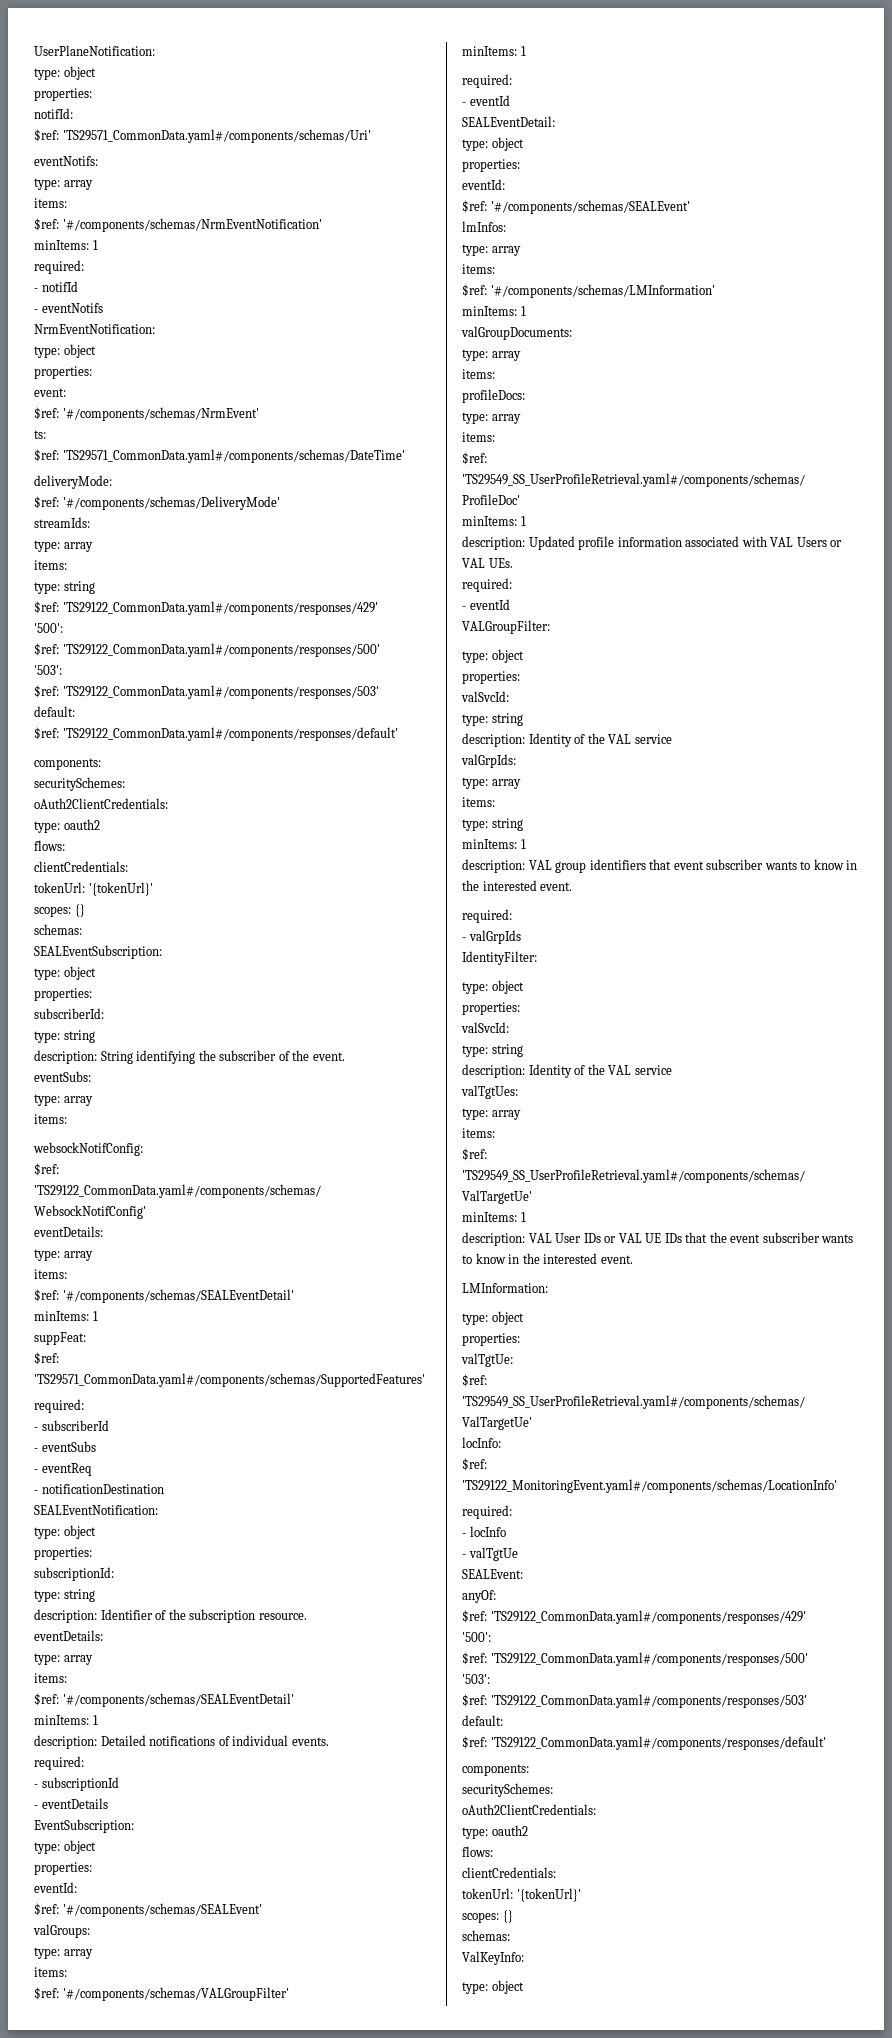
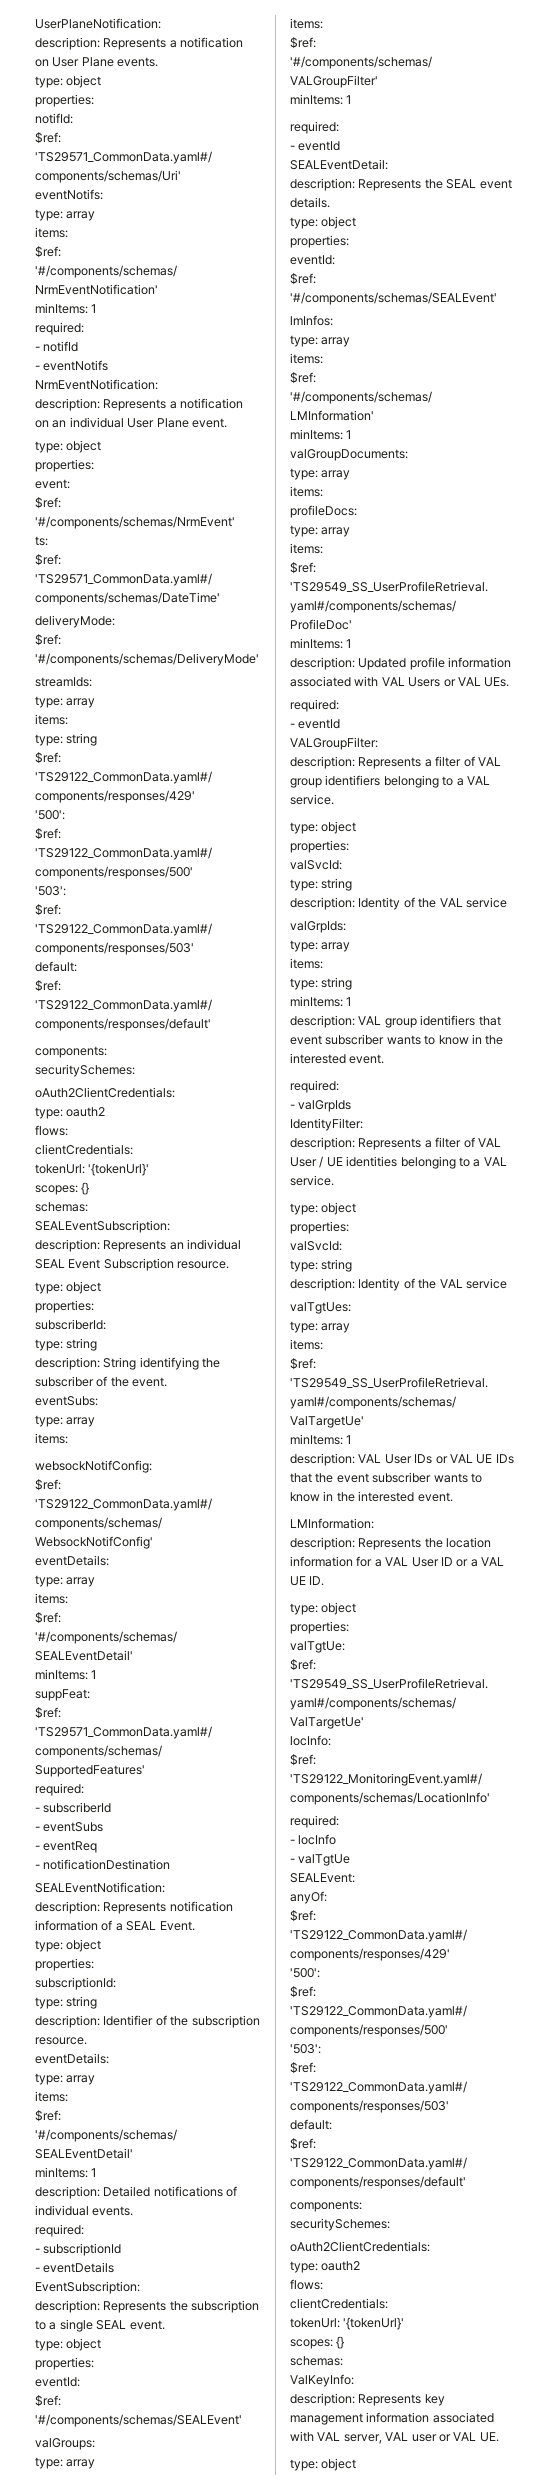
(155, 50) none -> [35,37,244,50] [35,57,159,67] // description: Represents a notification on User Plane events.
(155, 329) none -> [35,398,244,411] [35,417,227,428] // description: Represents a notification on an individual User Plane event.
(162, 952) none -> [35,1239,242,1252] [35,1258,230,1271] // description: Represents an individual SEAL Event Subscription resource.
(158, 1510) none -> [35,1901,233,1914] [35,1920,195,1931] // description: Represents notification information of a SEAL Event.
(134, 1826) none -> [35,2300,260,2313] [35,2319,165,2332] // description: Represents the subscription to a single SEAL event.
(555, 121) none -> [290,178,512,191] [290,197,330,208] // description: Represents the SEAL event details.
(550, 627) none -> [290,756,501,769] [290,775,490,788] [290,794,334,805] // description: Represents a filter of VAL group identifiers belonging to a VAL service.
(537, 958) none -> [290,1137,501,1150] [290,1156,507,1169] [290,1175,334,1186] // description: Represents a filter of VAL User / UE identities belonging to a VAL service.
(548, 1288) none -> [290,1537,492,1550] [290,1556,504,1567] [290,1576,325,1586] // description: Represents the location information for a VAL User ID or a VAL UE ID.
(524, 1958) none -> [290,2393,445,2406] [290,2412,494,2425] [290,2431,499,2444] // description: Represents key management information associated with VAL server, VAL user or VAL UE.

